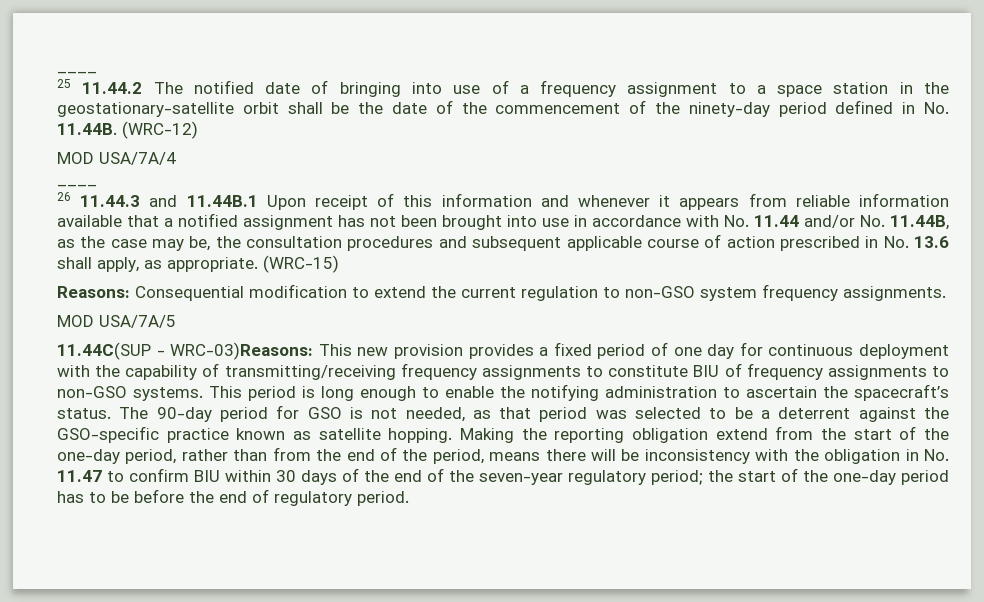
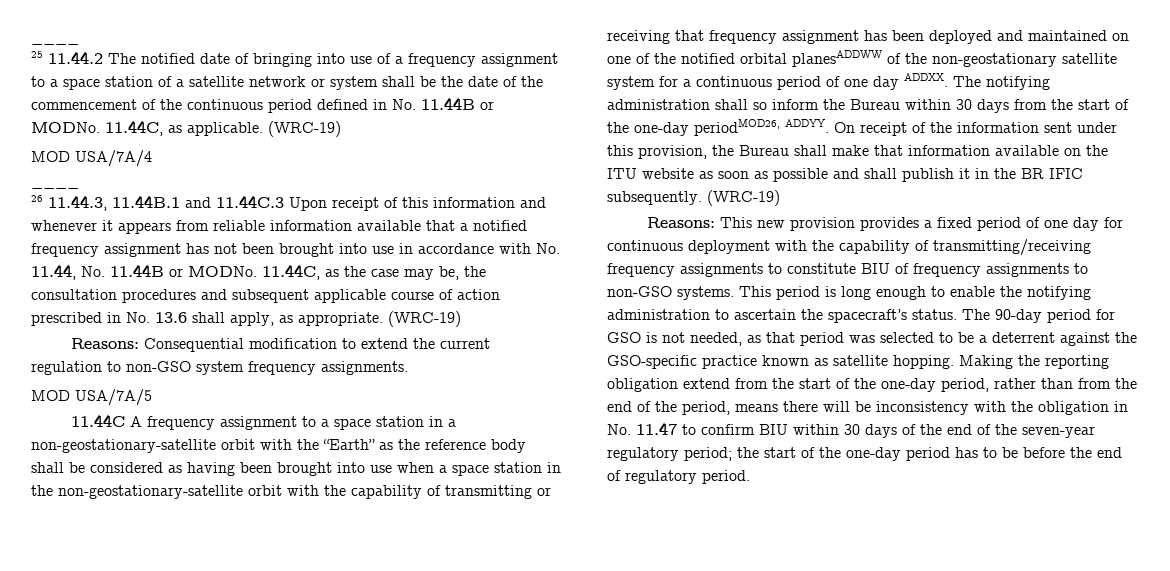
[899,82,950,94] [57,102,279,117] in the geostationary-satellite orbit -> [158,76,378,90] of a satellite network or system
[688,102,770,117] ninety-day -> [187,99,263,110] continuous
[57,121,198,139] 11.44B. (WRC-12) -> [421,97,494,110] [31,120,341,137] 11.44B or MODNo. 11.44C, as applicable. (WRC-19)
[80,195,258,207] 11.44.3 and 11.44B.1 -> [48,195,284,211] 11.44.3, 11.44B.1 and 11.44C.3
(238, 220) none -> [31,243,99,257] frequency
[754,215,949,230] 11.44 and/or No. 11.44B, -> [31,264,320,280] 11.44, No. 11.44B or MODNo. 11.44C,
[263,255,339,273] (WRC-15) -> [388,311,461,327] (WRC-19)
[57,342,314,360] 11.44C(SUP - WRC-03)Reasons: -> [70,414,456,430] [31,439,526,453] [31,462,561,476] [31,485,551,499] [607,30,1129,44] [607,50,1117,67] [607,73,1050,90] [607,99,1129,113] [607,118,1117,136] [607,145,1108,159] [607,168,1083,182] [607,190,780,206] [646,217,715,228] 11.44C A frequency assignment to a space station in a non-geostationary-satellite orbit with the “Earth” as the reference body shall be considered as having been brought into use when a space station in the non-geostationary-satellite orbit with the capability of transmitting or receiving that frequency assignment has been deployed and maintained on one of the notified orbital planesADDWW of the non-geostationary satellite system for a continuous period of one day ADDXX. The notifying administration shall so inform the Bureau within 30 days from the start of the one-day periodMOD26, ADDYY. On receipt of the information sent under this provision, the Bureau shall make that information available on the ITU website as soon as possible and shall publish it in the BR IFIC subsequently. (WRC-19) // Reasons:

